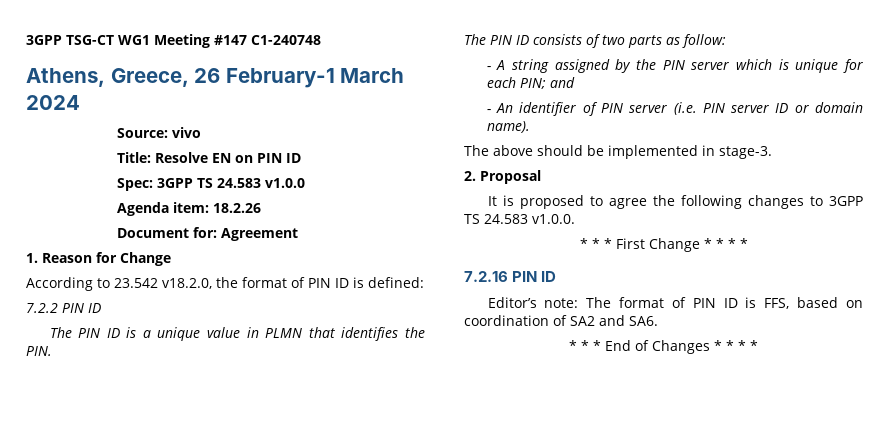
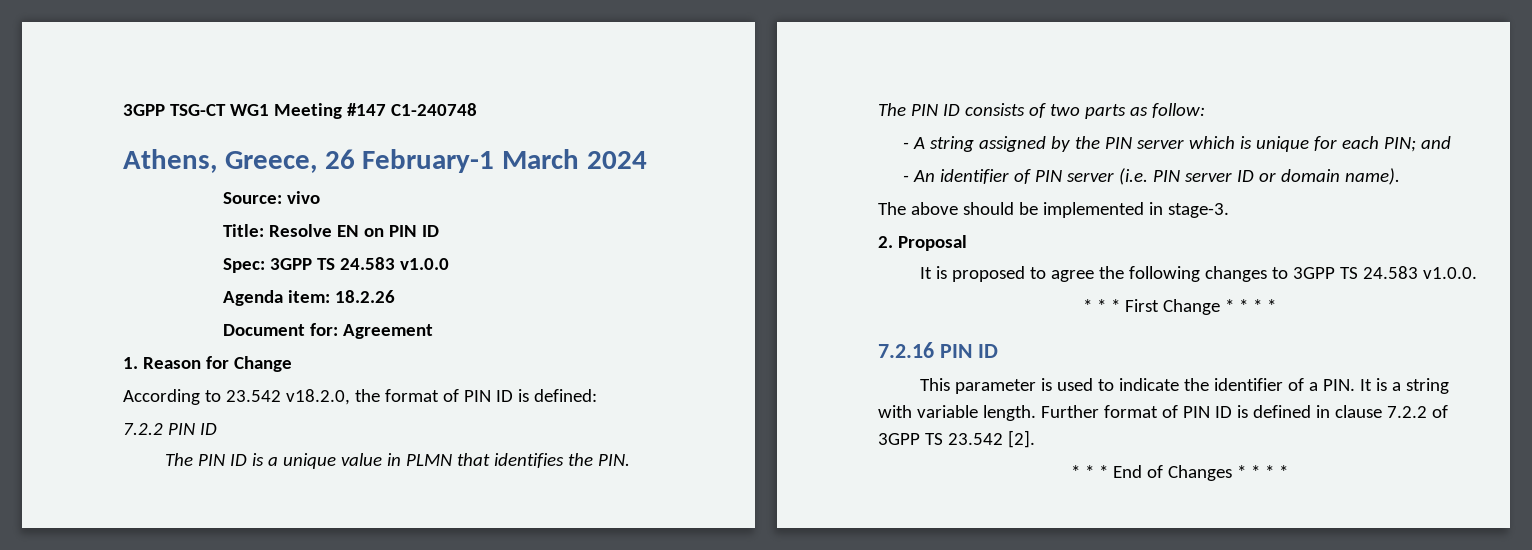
[487,297,863,309] [464,315,658,326] Editor’s note: The format of PIN ID is FFS, based on coordination of SA2 and SA6. -> [920,378,1450,394] [878,405,1448,421] [878,430,1035,448] This parameter is used to indicate the identifier of a PIN. It is a string with variable length. Further format of PIN ID is defined in clause 7.2.2 of 3GPP TS 23.542 [2].

